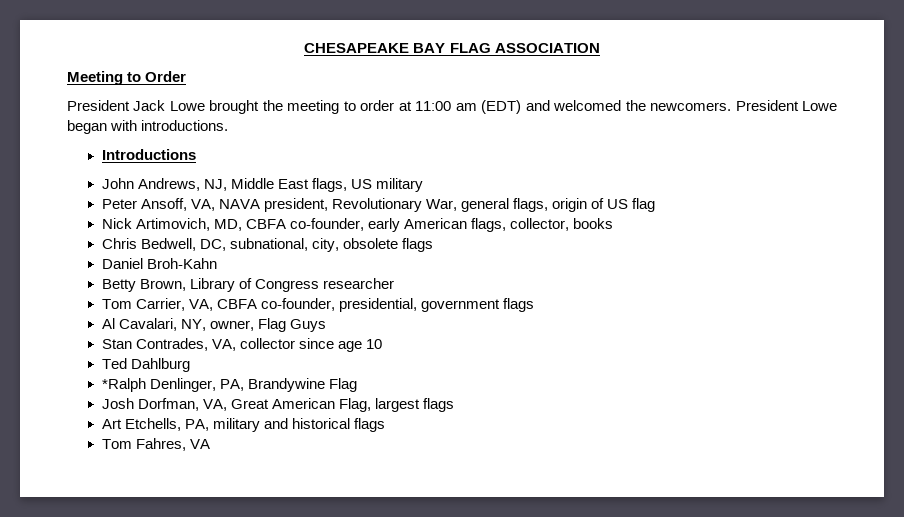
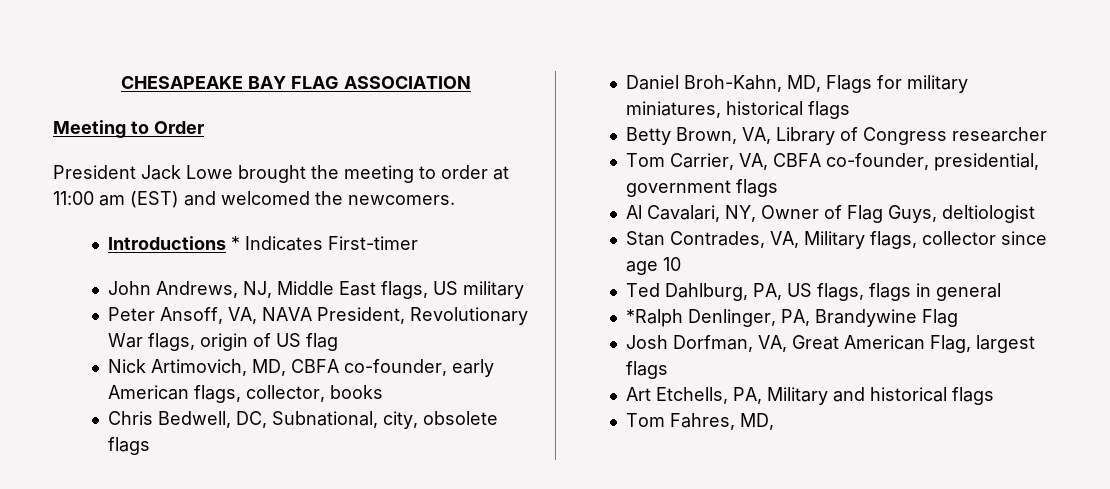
[481,100,522,114] (EDT) -> [130,191,179,208] (EST)
[735,100,838,111] [67,120,229,134] [101,149,196,160] President Lowe began with introductions. // Introductions -> [108,236,419,251] // Introductions * Indicates First-timer
[264,198,510,212] president, Revolutionary War, general -> [317,307,529,325] [108,333,144,348] President, Revolutionary War
[230,238,309,251] subnational, -> [272,411,379,428] Subnational,
[146,258,217,269] Broh-Kahn -> [684,75,969,93] [626,101,851,119] Broh-Kahn, MD, Flags for military miniatures, historical flags
(186, 285) none -> [742,127,772,144] VA,
[210,318,327,332] owner, Flag Guys -> [761,205,1036,223] Owner of Flag Guys, deltiologist
(236, 345) none -> [804,231,918,249] Military flags,
[130,358,190,372] Dahlburg -> [665,283,1002,301] Dahlburg, PA, US flags, flags in general
[213,418,261,432] military -> [767,387,829,405] Military
[189,439,210,449] VA -> [740,413,775,430] MD,

